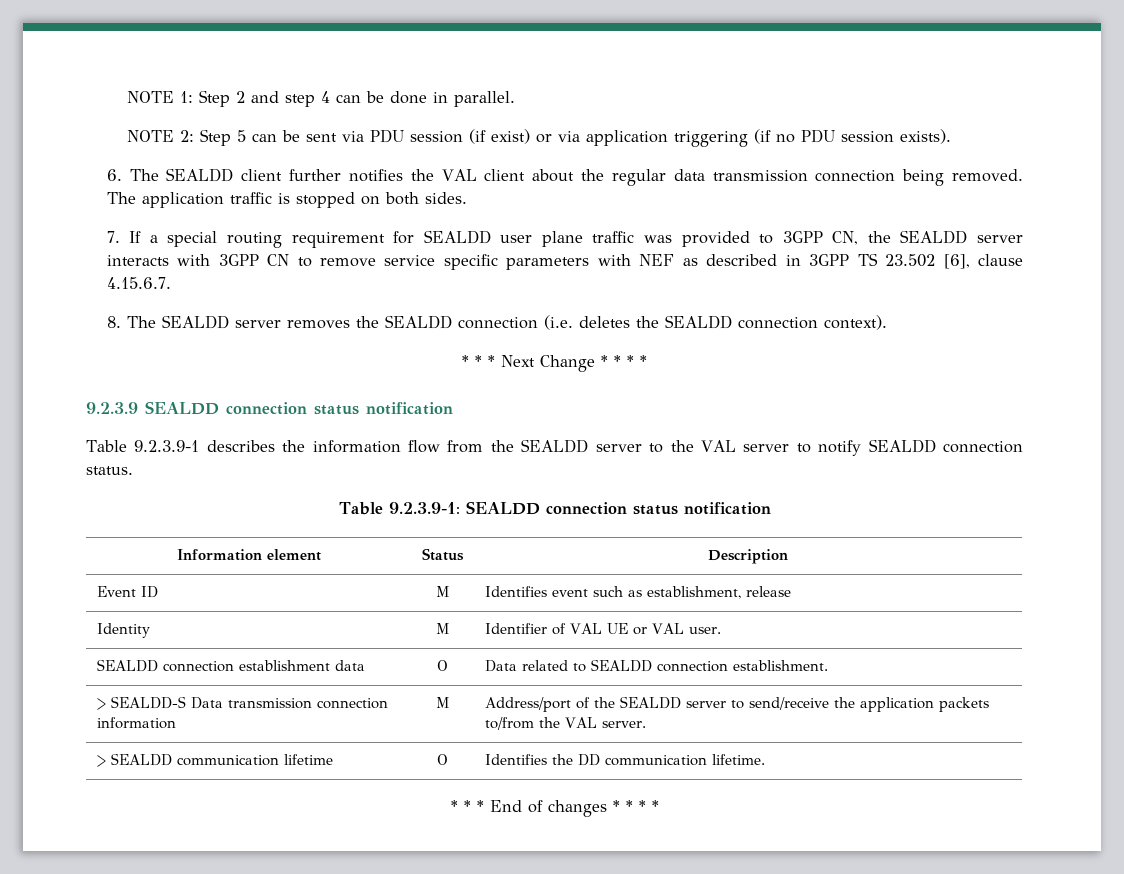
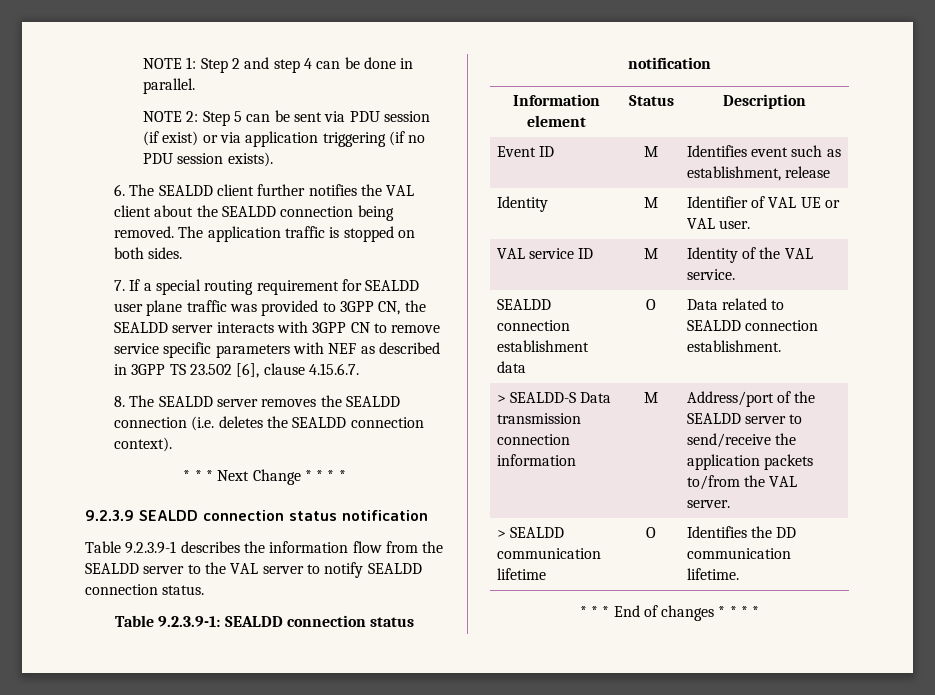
[611,169,808,186] regular data transmission -> [222,206,277,217] SEALDD
(721, 630) none -> [496,248,594,259] [644,248,658,259] [686,247,813,263] [686,269,735,280] // VAL service ID | M | Identity of the VAL service.

